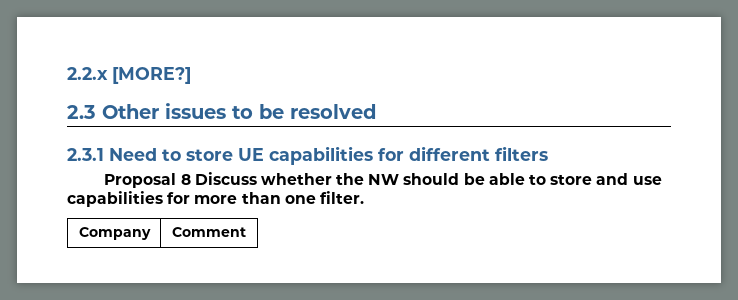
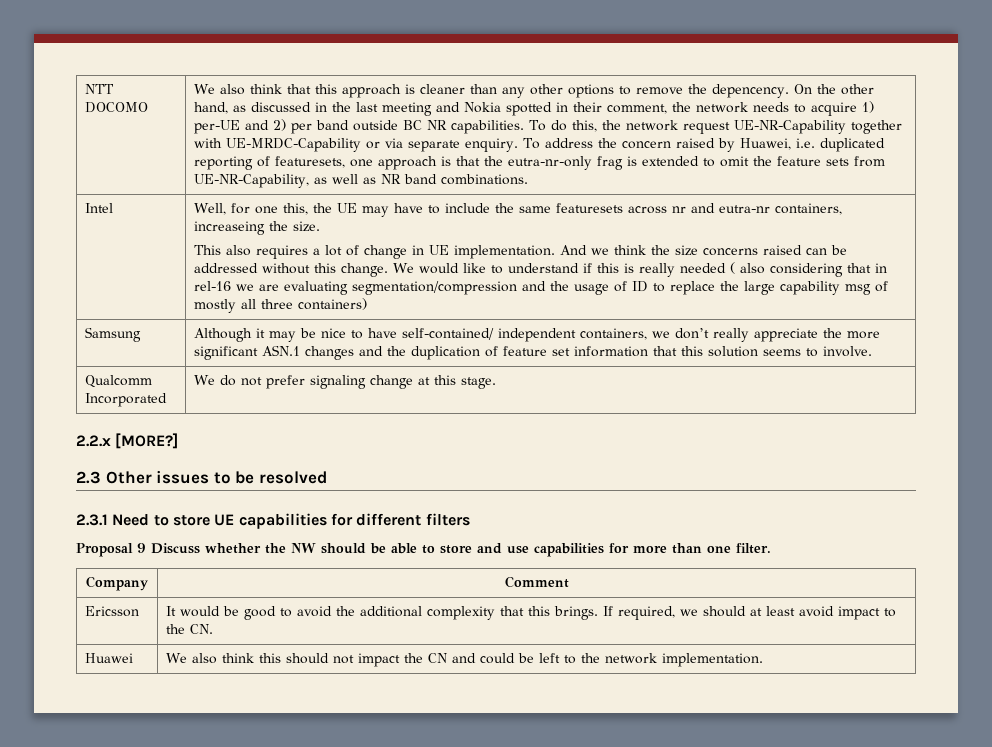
(67, 73) none -> [85,84,115,94] [85,102,149,113] [194,84,875,98] [194,101,875,116] [194,119,903,134] [194,138,886,152] [194,156,886,170] [194,174,529,188] [85,203,114,213] [194,203,843,217] [194,221,321,235] [194,245,848,259] [194,262,888,277] [194,281,889,295] [194,298,368,313] [85,327,142,342] [194,328,881,342] [194,345,873,360] [85,375,153,388] [85,393,168,407] [194,375,497,389] NTT DOCOMO | We also think that this approach is cleaner than any other options to remove the depencency. On the other hand, as discussed in the last meeting and Nokia spotted in their comment, the network needs to acquire 1) per-UE and 2) per band outside BC NR capabilities. To do this, the network request UE-NR-Capability together with UE-MRDC-Capability or via separate enquiry. To address the concern raised by Huawei, i.e. duplicated reporting of featuresets, one approach is that the eutra-nr-only frag is extended to omit the feature sets from UE-NR-Capability, as well as NR band combinations. // Intel | Well, for one this, the UE may have to include the same featuresets across nr and eutra-nr containers, increaseing the size. // This also requires a lot of change in UE implementation. And we think the size concerns raised can be addressed without this change. We would like to understand if this is really needed ( also considering that in rel-16 we are evaluating segmentation/compression and the usage of ID to replace the large capability msg of mostly all three containers) // Samsung | Although it may be nice to have self-contained/ independent containers, we don’t really appreciate the more significant ASN.1 changes and the duplication of feature set information that this solution seems to involve. // Qualcomm Incorporated | We do not prefer signaling change at this stage. //
[180,174,191,185] 8 -> [137,543,146,553] 9
(246, 232) none -> [85,606,140,617] [166,606,897,620] [166,624,214,634] [85,653,134,663] [166,653,764,667] // Ericsson | It would be good to avoid the additional complexity that this brings. If required, we should at least avoid impact to the CN. // Huawei | We also think this should not impact the CN and could be left to the network implementation.

